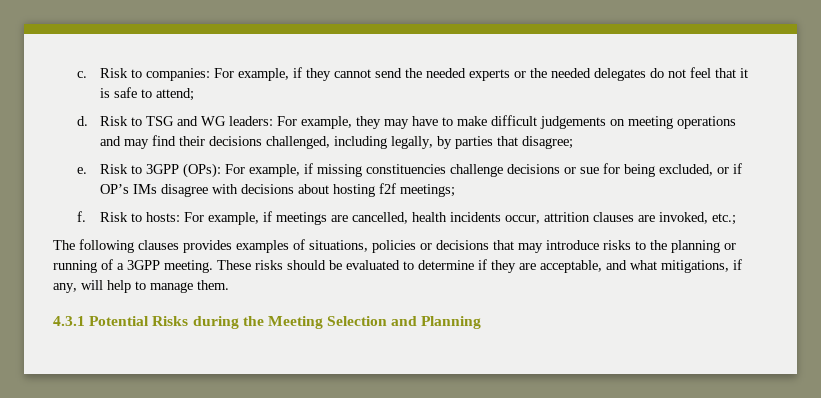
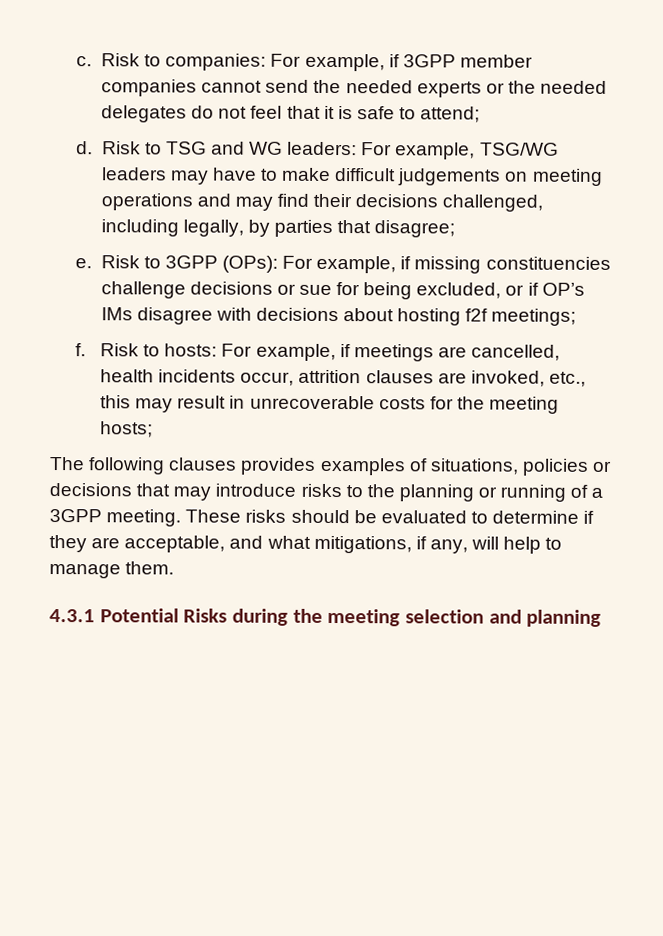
[306,68,332,81] they -> [402,54,533,68] [101,79,198,97] 3GPP member companies
[356,116,382,129] they -> [479,142,559,156] [101,167,167,181] TSG/WG leaders
[712,213,737,225] etc.; -> [548,371,586,387] [100,395,560,414] [100,421,154,438] etc., this may result in unrecoverable costs for the meeting hosts;
[267,316,482,329] Meeting Selection and Planning -> [327,608,602,627] meeting selection and planning

